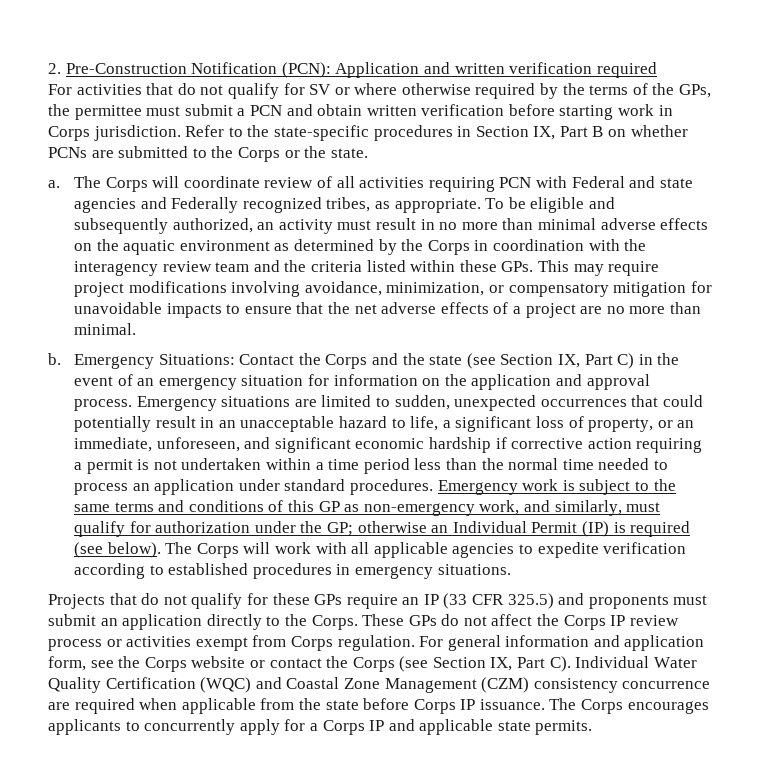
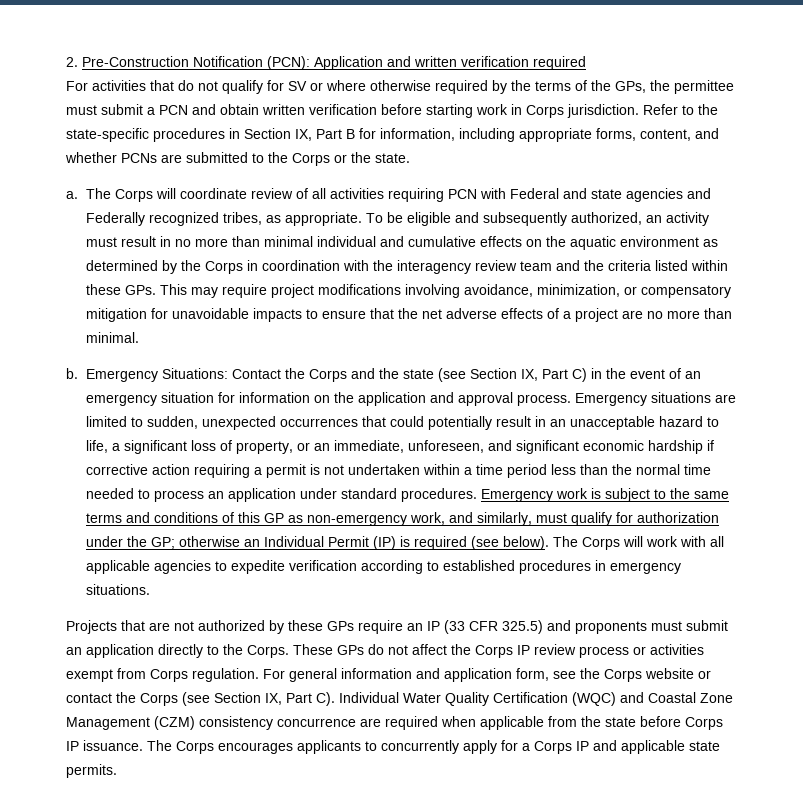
[608,129,627,137] on -> [359,128,719,142] for information, including appropriate forms, content, and
[600,218,656,230] adverse -> [316,236,476,247] individual and cumulative
[141,593,268,609] do not qualify for -> [149,620,284,634] are not authorized by

